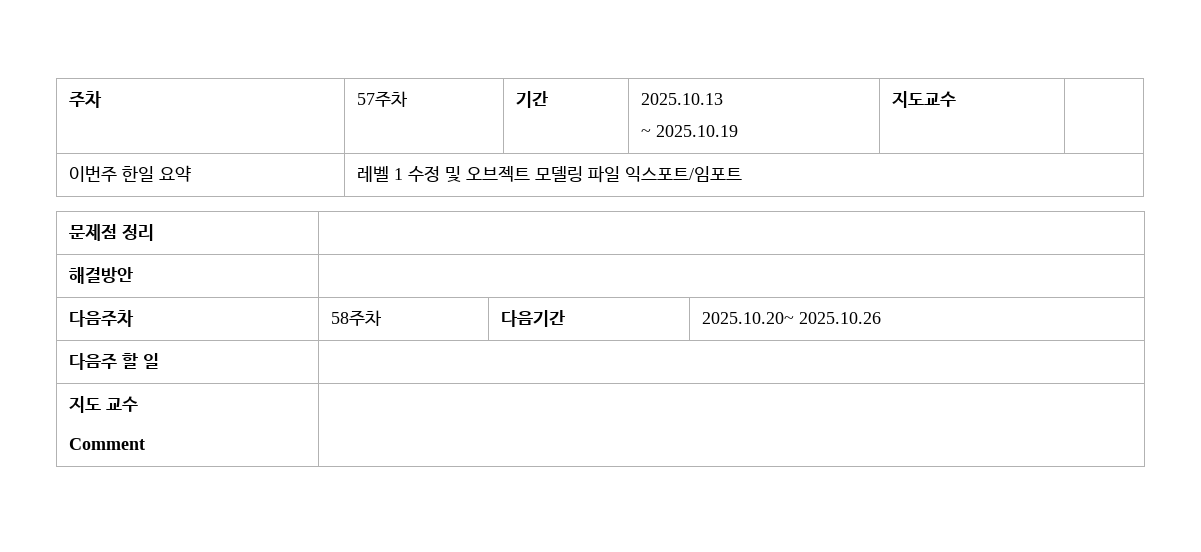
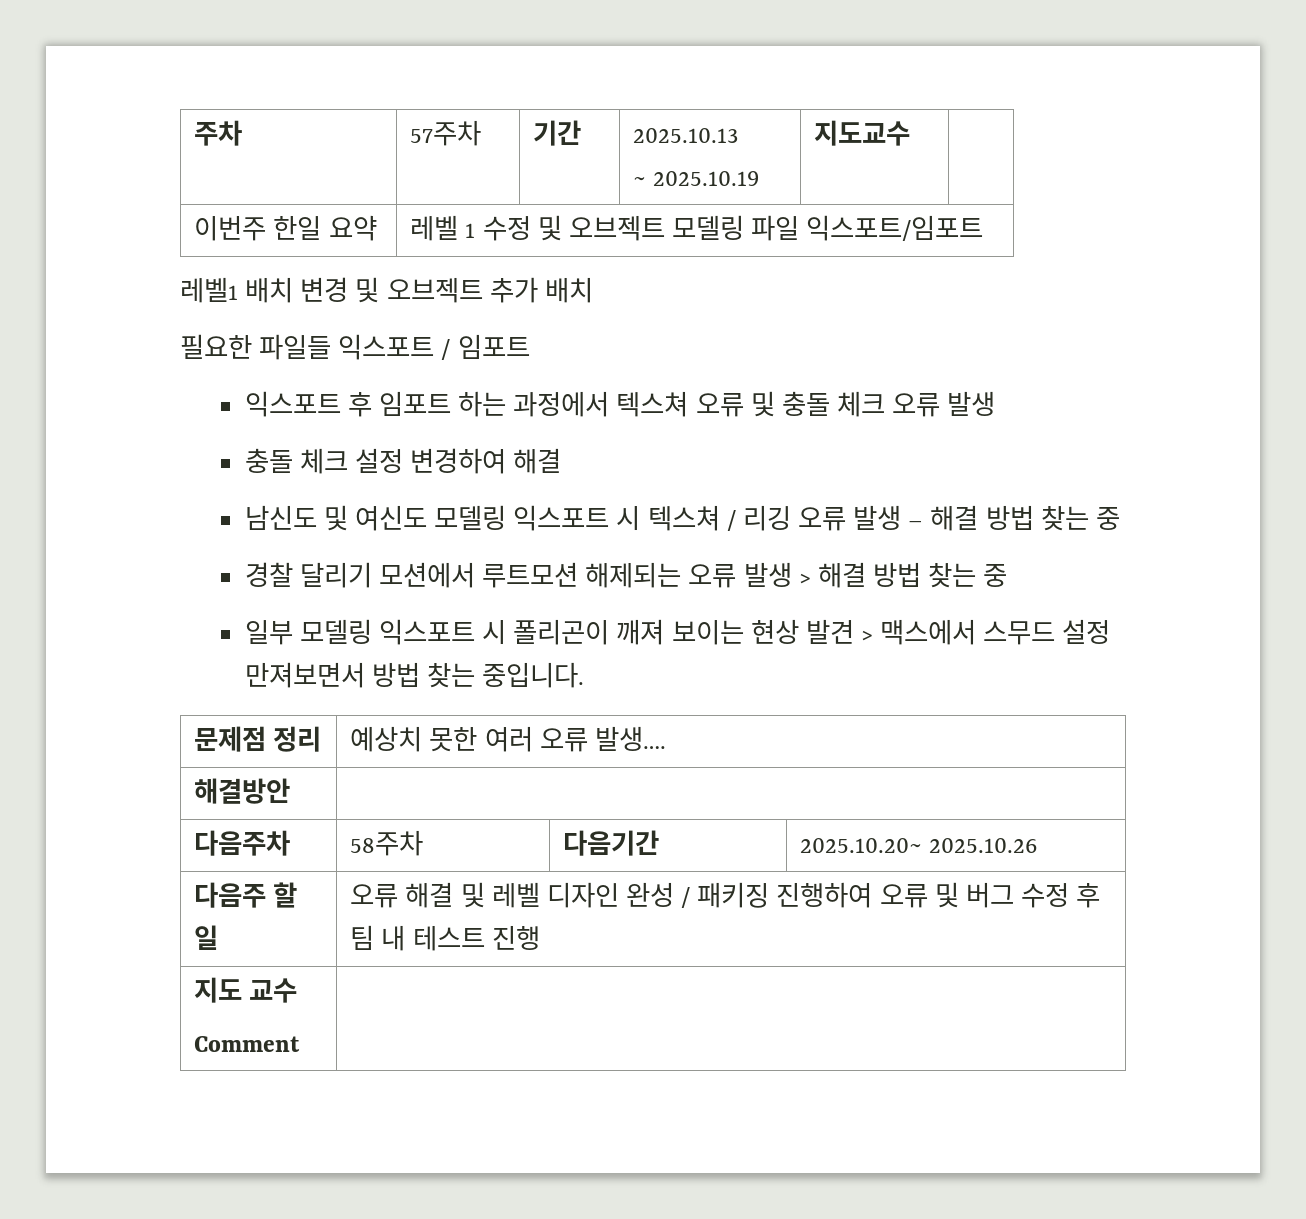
[69,224,155,241] // 문제점 정리 | -> [180,277,593,303] [180,334,530,360] [244,391,996,417] [244,448,562,474] [244,505,1120,531] [244,562,1008,588] [244,619,1111,645] [244,662,585,688] [194,726,322,752] [350,726,666,752] // 레벨1 배치 변경 및 오브젝트 추가 배치 // 필요한 파일들 익스포트 / 임포트 // 익스포트 후 임포트 하는 과정에서 텍스쳐 오류 및 충돌 체크 오류 발생 // 충돌 체크 설정 변경하여 해결 // 남신도 및 여신도 모델링 익스포트 시 텍스쳐 / 리깅 오류 발생 – 해결 방법 찾는 중 // 경찰 달리기 모션에서 루트모션 해제되는 오류 발생 > 해결 방법 찾는 중 // 일부 모델링 익스포트 시 폴리곤이 깨져 보이는 현상 발견 > 맥스에서 스무드 설정 만져보면서 방법 찾는 중입니다. // 문제점 정리 | 예상치 못한 여러 오류 발생….
(160, 361) none -> [350,882,1101,908] [350,925,540,951] 오류 해결 및 레벨 디자인 완성 / 패키징 진행하여 오류 및 버그 수정 후 팀 내 테스트 진행

